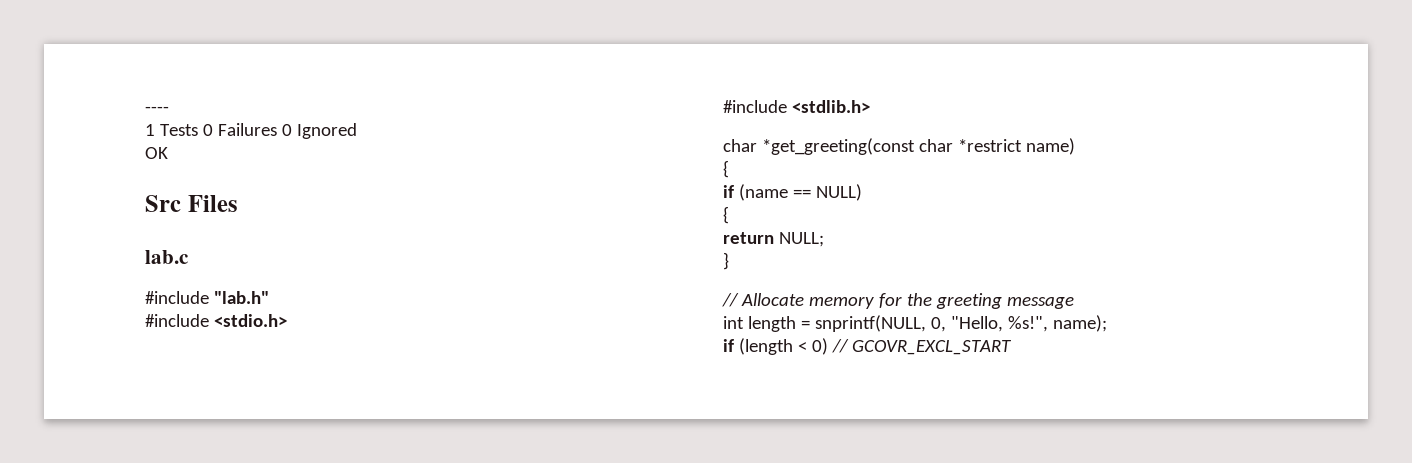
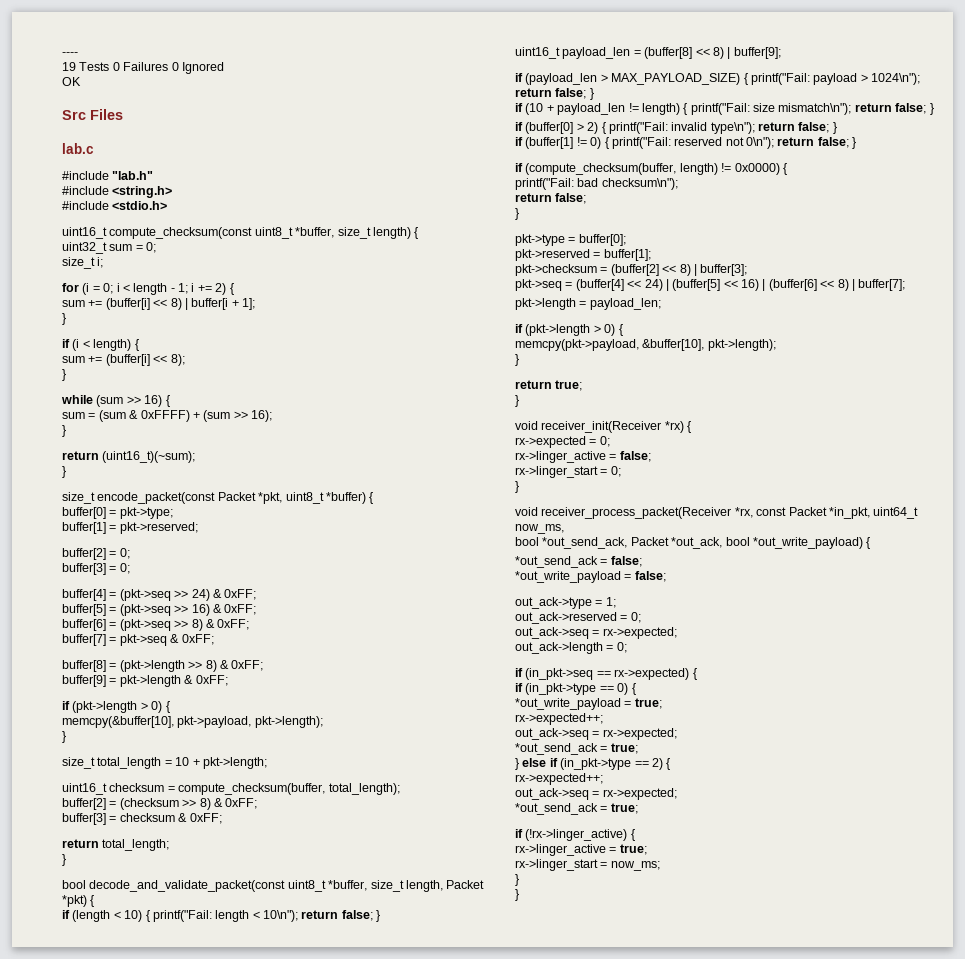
[145,124,155,136] 1 -> [62,62,76,71] 19
(269, 297) none -> [62,186,173,198] // #include <string.h>
[723,100,870,113] [723,138,1075,155] [723,160,729,178] [723,184,862,201] [723,206,729,224] [723,232,824,247] [723,252,729,270] [722,293,1074,309] [723,315,1107,332] [723,338,1012,355] #include <stdlib.h> // char *get_greeting(const char *restrict name) // { // if (name == NULL) // { // return NULL; // } // // Allocate memory for the greeting message // int length = snprintf(NULL, 0, "Hello, %s!", name); // if (length < 0) // GCOVR_EXCL_START -> [62,227,419,239] [62,242,157,254] [62,257,104,269] [62,283,234,295] [62,298,255,310] [62,313,66,325] [62,339,139,351] [62,354,185,366] [62,369,66,381] [61,395,170,407] [62,410,272,422] [62,425,66,437] [62,451,196,463] [62,466,66,478] [62,492,374,504] [62,507,173,519] [62,522,198,534] [62,548,130,560] [62,563,130,575] [62,589,257,601] [62,604,257,616] [62,619,250,631] [62,634,214,646] [62,660,264,672] [62,675,228,687] [62,701,170,713] [62,716,323,728] [62,731,66,743] [62,757,267,769] [62,783,400,795] [62,798,258,810] [62,813,222,825] [62,839,170,851] [62,854,66,866] [62,880,485,892] [62,895,95,907] [62,910,381,922] [515,47,781,59] [515,73,920,85] [515,88,594,100] [515,103,934,115] [515,122,837,134] [515,137,857,149] [515,163,787,175] [515,178,678,190] [515,193,587,204] [515,208,519,220] [515,234,626,246] [515,249,651,261] [515,264,748,276] [515,279,906,291] [515,298,661,310] [515,324,623,336] [515,339,776,351] [515,354,519,366] [515,380,583,391] [515,395,519,407] [515,421,692,433] [515,436,610,448] [515,451,651,463] [515,466,621,478] [515,481,519,493] [515,507,919,519] [515,524,564,534] [515,537,871,549] [515,556,642,568] [515,571,666,583] [515,597,616,609] [515,612,641,624] [515,627,677,639] [515,642,627,654] [515,668,697,680] [515,683,636,695] [515,698,662,710] [515,713,603,725] [515,728,677,740] [515,743,638,755] [515,758,671,770] [515,773,603,785] [515,788,677,800] [515,803,638,815] [515,829,635,841] [515,844,647,856] [515,859,660,871] [515,874,519,886] [515,889,519,901] uint16_t compute_checksum(const uint8_t *buffer, size_t length) { // uint32_t sum = 0; // size_t i; // for (i = 0; i < length - 1; i += 2) { // sum += (buffer[i] << 8) | buffer[i + 1]; // } // if (i < length) { // sum += (buffer[i] << 8); // } // while (sum >> 16) { // sum = (sum & 0xFFFF) + (sum >> 16); // } // return (uint16_t)(~sum); // } // size_t encode_packet(const Packet *pkt, uint8_t *buffer) { // buffer[0] = pkt->type; // buffer[1] = pkt->reserved; // buffer[2] = 0; // buffer[3] = 0; // buffer[4] = (pkt->seq >> 24) & 0xFF; // buffer[5] = (pkt->seq >> 16) & 0xFF; // buffer[6] = (pkt->seq >> 8) & 0xFF; // buffer[7] = pkt->seq & 0xFF; // buffer[8] = (pkt->length >> 8) & 0xFF; // buffer[9] = pkt->length & 0xFF; // if (pkt->length > 0) { // memcpy(&buffer[10], pkt->payload, pkt->length); // } // size_t total_length = 10 + pkt->length; // uint16_t checksum = compute_checksum(buffer, total_length); // buffer[2] = (checksum >> 8) & 0xFF; // buffer[3] = checksum & 0xFF; // return total_length; // } // bool decode_and_validate_packet(const uint8_t *buffer, size_t length, Packet *pkt) { // if (length < 10) { printf("Fail: length < 10\n"); return false; } // uint16_t payload_len = (buffer[8] << 8) | buffer[9]; // if (payload_len > MAX_PAYLOAD_SIZE) { printf("Fail: payload > 1024\n"); return false; } // if (10 + payload_len != length) { printf("Fail: size mismatch\n"); return false; } // if (buffer[0] > 2) { printf("Fail: invalid type\n"); return false; } // if (buffer[1] != 0) { printf("Fail: reserved not 0\n"); return false; } // if (compute_checksum(buffer, length) != 0x0000) { // printf("Fail: bad checksum\n"); // return false; // } // pkt->type = buffer[0]; // pkt->reserved = buffer[1]; // pkt->checksum = (buffer[2] << 8) | buffer[3]; // pkt->seq = (buffer[4] << 24) | (buffer[5] << 16) | (buffer[6] << 8) | buffer[7]; // pkt->length = payload_len; // if (pkt->length > 0) { // memcpy(pkt->payload, &buffer[10], pkt->length); // } // return true; // } // void receiver_init(Receiver *rx) { // rx->expected = 0; // rx->linger_active = false; // rx->linger_start = 0; // } // void receiver_process_packet(Receiver *rx, const Packet *in_pkt, uint64_t now_ms, // bool *out_send_ack, Packet *out_ack, bool *out_write_payload) { // *out_send_ack = false; // *out_write_payload = false; // out_ack->type = 1; // out_ack->reserved = 0; // out_ack->seq = rx->expected; // out_ack->length = 0; // if (in_pkt->seq == rx->expected) { // if (in_pkt->type == 0) { // *out_write_payload = true; // rx->expected++; // out_ack->seq = rx->expected; // *out_send_ack = true; // } else if (in_pkt->type == 2) { // rx->expected++; // out_ack->seq = rx->expected; // *out_send_ack = true; // if (!rx->linger_active) { // rx->linger_active = true; // rx->linger_start = now_ms; // } // }

